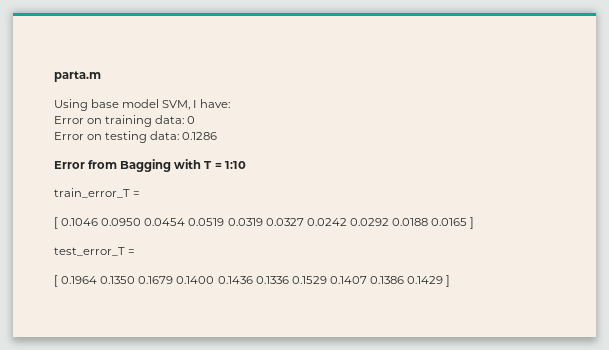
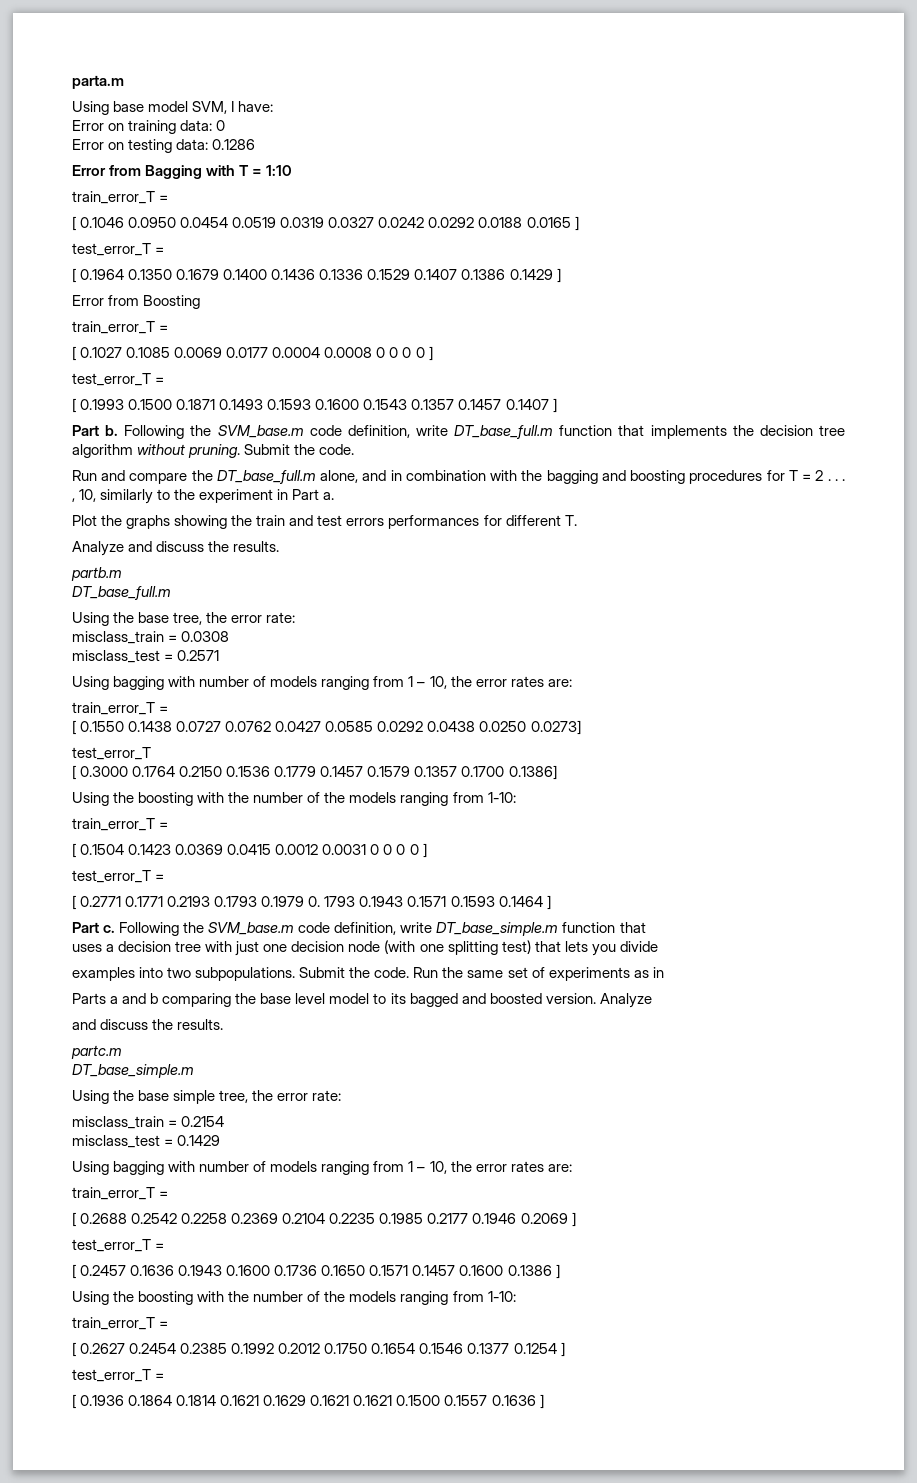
(451, 281) none -> [72,295,201,309] [72,321,169,334] [72,346,433,361] [72,373,165,386] [72,398,557,413] [72,425,845,439] [72,444,355,458] [72,470,845,484] [72,489,335,504] [72,515,577,529] [72,541,280,556] [71,567,122,581] [72,586,171,600] [72,612,296,626] [72,631,230,644] [72,650,220,663] [72,676,572,690] [72,702,169,715] [72,720,581,735] [72,747,151,760] [72,765,557,780] [72,792,516,806] [72,818,169,831] [72,843,427,858] [72,870,165,883] [72,895,551,910] [72,922,646,936] [72,940,658,956] [72,967,664,981] [72,993,652,1008] [72,1019,224,1030] [71,1045,122,1059] [72,1064,194,1078] [72,1090,342,1104] [72,1116,225,1129] [72,1135,221,1148] [72,1161,572,1175] [72,1187,169,1200] [72,1212,576,1227] [72,1239,165,1252] [72,1264,560,1279] [72,1291,516,1305] [72,1317,169,1330] [72,1342,565,1357] [72,1369,165,1382] [72,1394,544,1409] // Error from Boosting // train_error_T = // [ 0.1027 0.1085 0.0069 0.0177 0.0004 0.0008 0 0 0 0 ] // test_error_T = // [ 0.1993 0.1500 0.1871 0.1493 0.1593 0.1600 0.1543 0.1357 0.1457 0.1407 ] // Part b. Following the SVM_base.m code definition, write DT_base_full.m function that implements the decision tree algorithm without pruning. Submit the code. // Run and compare the DT_base_full.m alone, and in combination with the bagging and boosting procedures for T = 2 . . . , 10, similarly to the experiment in Part a. // Plot the graphs showing the train and test errors performances for different T. // Analyze and discuss the results. // partb.m // DT_base_full.m // Using the base tree, the error rate: // misclass_train = 0.0308 // misclass_test = 0.2571 // Using bagging with number of models ranging from 1 – 10, the error rates are: // train_error_T = // [ 0.1550 0.1438 0.0727 0.0762 0.0427 0.0585 0.0292 0.0438 0.0250 0.0273] // test_error_T // [ 0.3000 0.1764 0.2150 0.1536 0.1779 0.1457 0.1579 0.1357 0.1700 0.1386] // Using the boosting with the number of the models ranging from 1-10: // train_error_T = // [ 0.1504 0.1423 0.0369 0.0415 0.0012 0.0031 0 0 0 0 ] // test_error_T = // [ 0.2771 0.1771 0.2193 0.1793 0.1979 0. 1793 0.1943 0.1571 0.1593 0.1464 ] // Part c. Following the SVM_base.m code definition, write DT_base_simple.m function that // uses a decision tree with just one decision node (with one splitting test) that lets you divide // examples into two subpopulations. Submit the code. Run the same set of experiments as in // Parts a and b comparing the base level model to its bagged and boosted version. Analyze // and discuss the results. // partc.m // DT_base_simple.m // Using the base simple tree, the error rate: // misclass_train = 0.2154 // misclass_test = 0.1429 // Using bagging with number of models ranging from 1 – 10, the error rates are: // train_error_T = // [ 0.2688 0.2542 0.2258 0.2369 0.2104 0.2235 0.1985 0.2177 0.1946 0.2069 ] // test_error_T = // [ 0.2457 0.1636 0.1943 0.1600 0.1736 0.1650 0.1571 0.1457 0.1600 0.1386 ] // Using the boosting with the number of the models ranging from 1-10: // train_error_T = // [ 0.2627 0.2454 0.2385 0.1992 0.2012 0.1750 0.1654 0.1546 0.1377 0.1254 ] // test_error_T = // [ 0.1936 0.1864 0.1814 0.1621 0.1629 0.1621 0.1621 0.1500 0.1557 0.1636 ]

